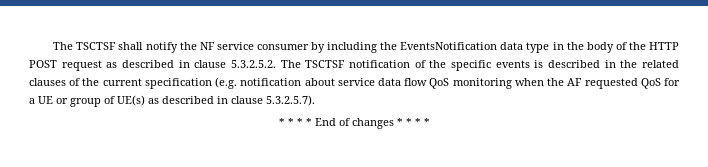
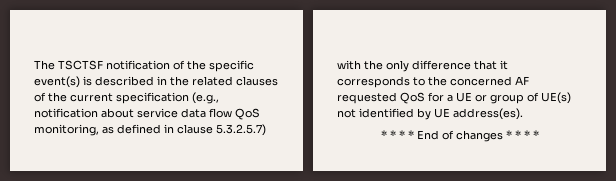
[53,42,679,53] [29,60,346,71] The TSCTSF shall notify the NF service consumer by including the EventsNotification data type in the body of the HTTP POST request as described in clause 5.3.2.5.2. The TSCTSF -> [34,60,103,70] The TSCTSF
[495,60,530,68] events -> [34,76,80,88] event(s)
[215,77,238,89] (e.g. -> [192,92,219,104] (e.g.,
[452,78,565,89] monitoring when the -> [34,124,266,136] [337,60,508,72] [337,76,512,88] monitoring, as defined in clause 5.3.2.5.7) with the only difference that it corresponds to the concerned
[148,95,315,106] as described in clause 5.3.2.5.7). -> [337,108,523,120] not identified by UE address(es).

